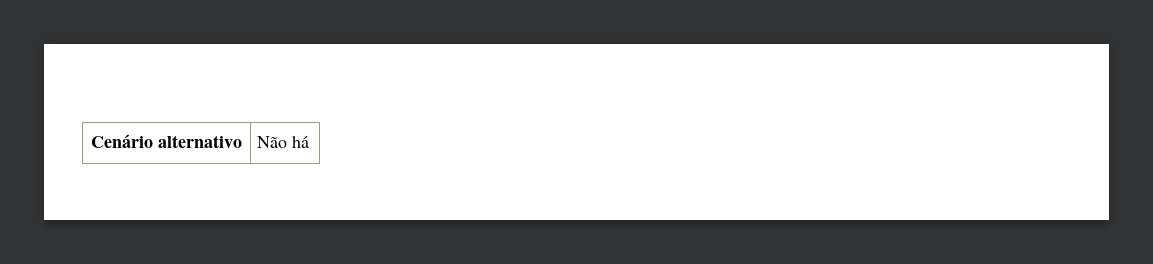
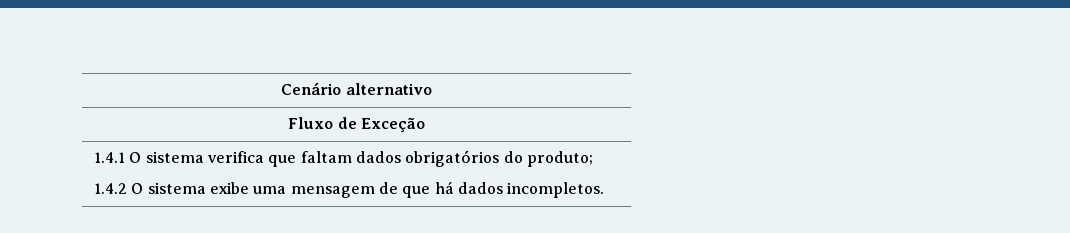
[257,136,310,148] | Não há -> [288,117,425,133] [94,150,593,167] [94,181,605,198] // Fluxo de Exceção // 1.4.1 O sistema verifica que faltam dados obrigatórios do produto; // 1.4.2 O sistema exibe uma mensagem de que há dados incompletos.

